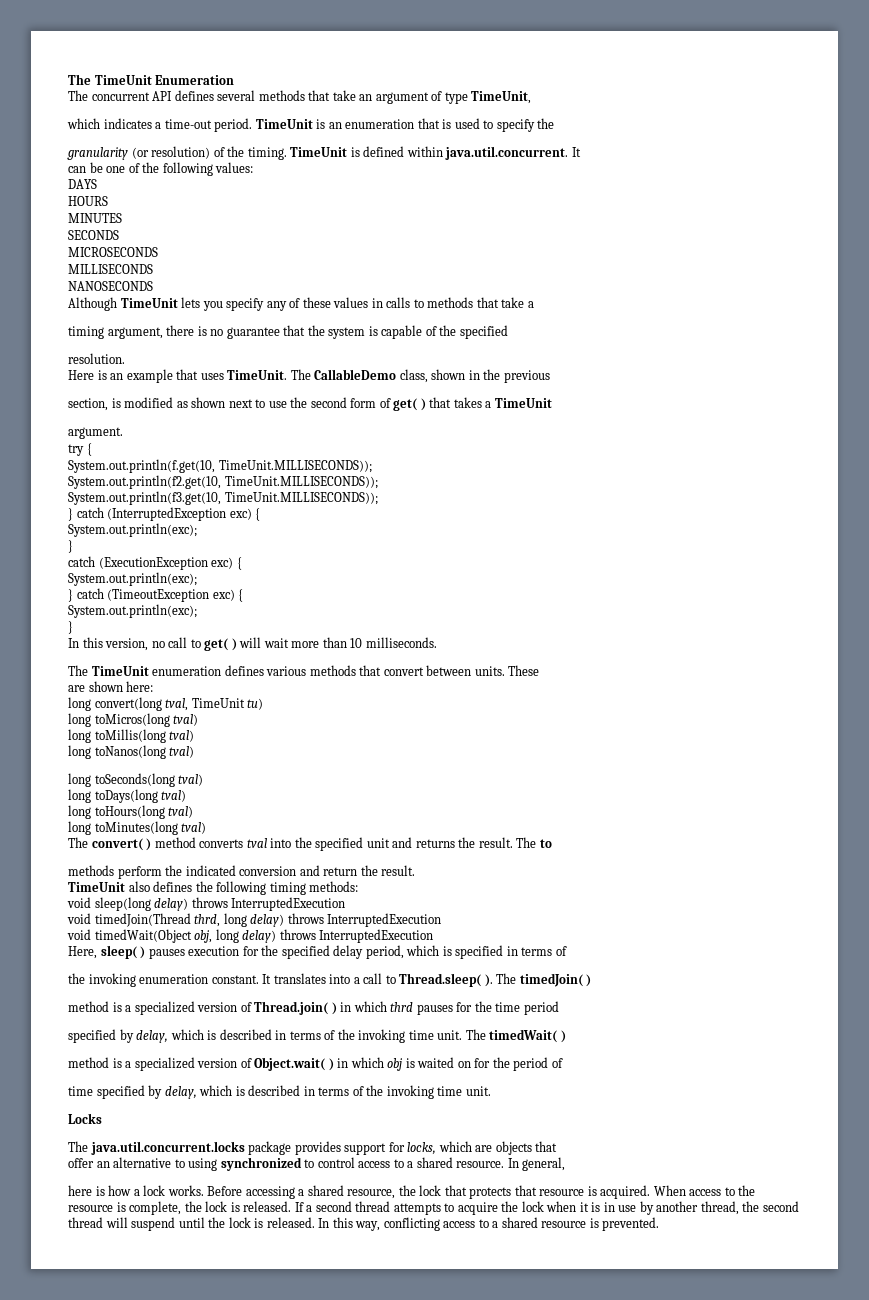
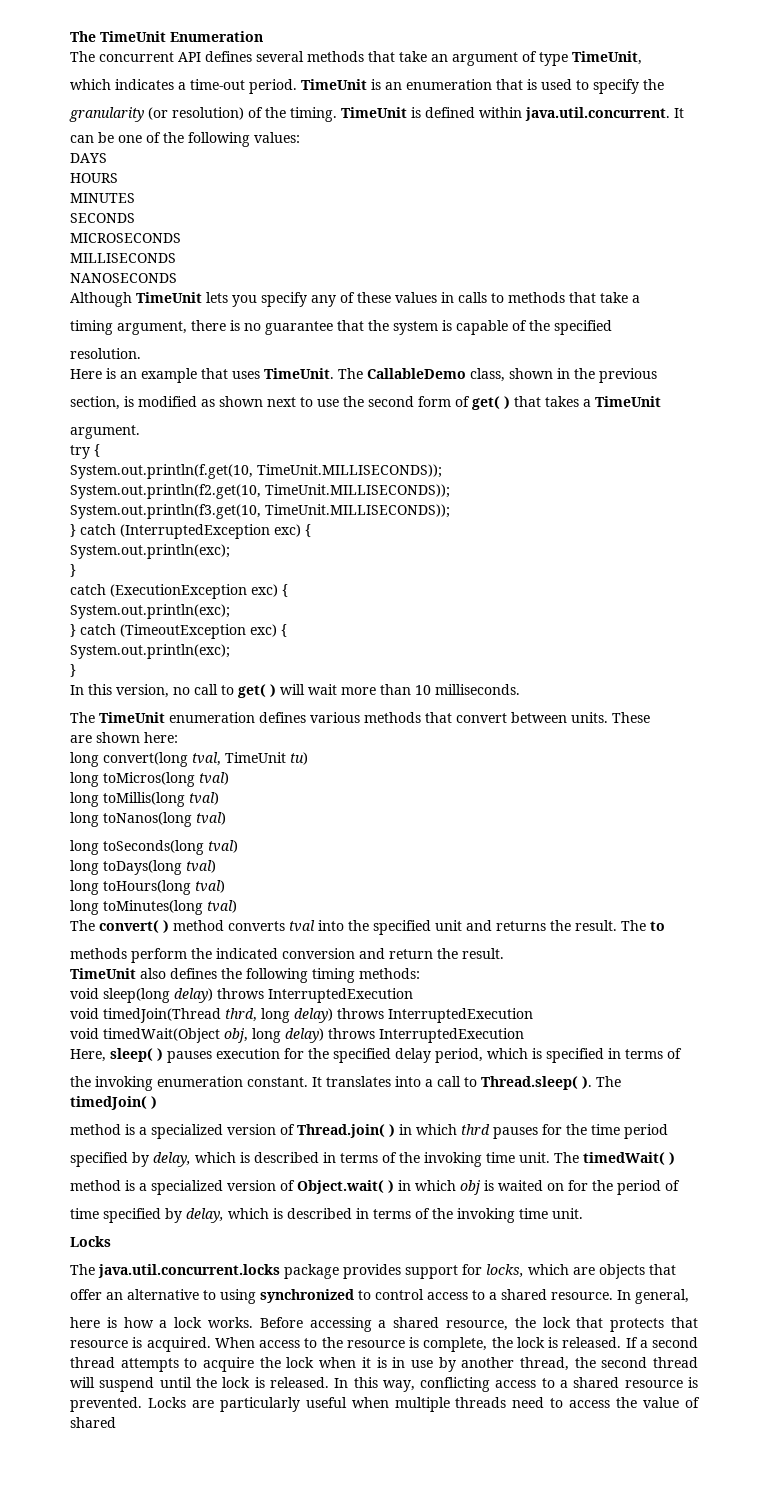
(660, 1224) none -> [147,1397,700,1412] [70,1417,116,1428] Locks are particularly useful when multiple threads need to access the value of shared

